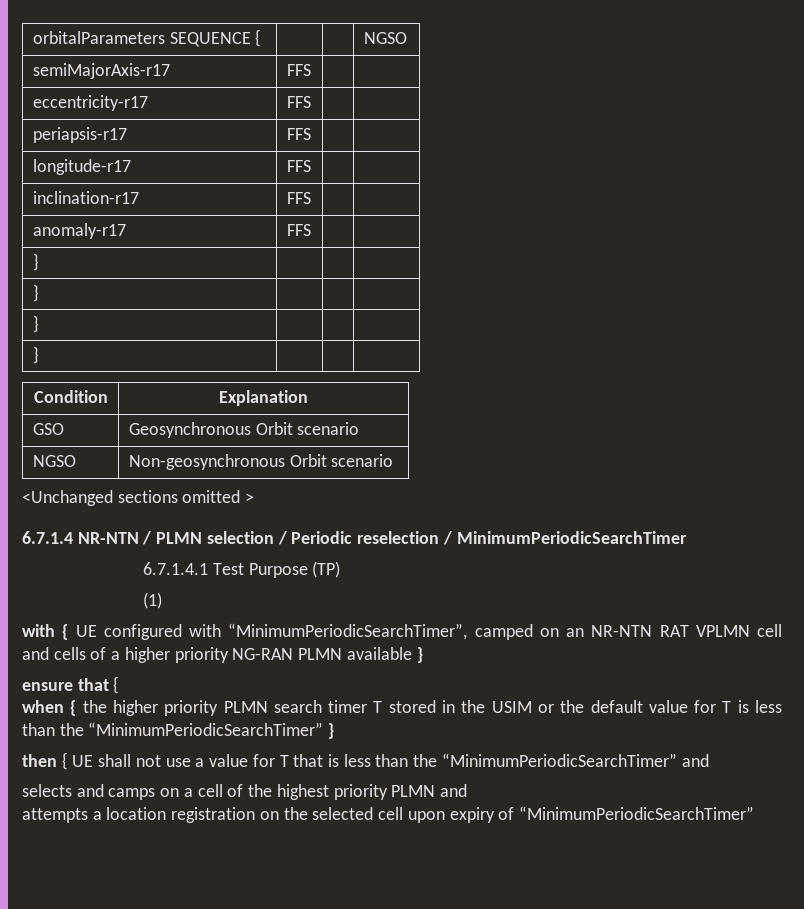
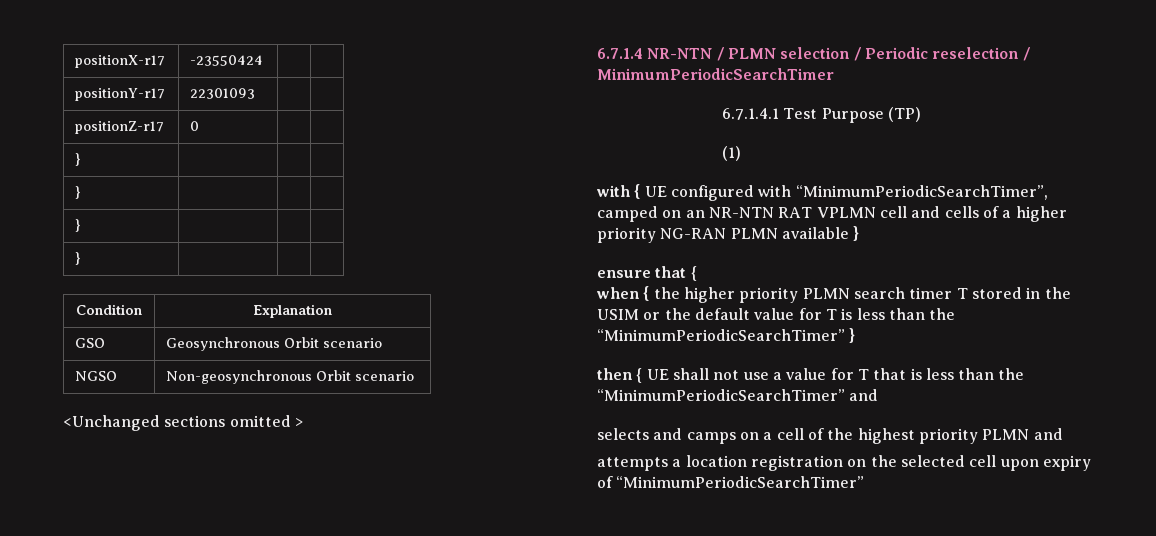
[32,29,262,47] [363,32,407,44] [32,63,170,79] [286,64,311,76] [32,95,148,111] [286,96,311,108] [32,127,127,143] [286,128,311,140] [32,159,131,175] [286,160,311,172] [32,191,139,204] [286,192,311,204] [32,223,126,239] [286,224,311,236] orbitalParameters SEQUENCE { | | | NGSO // semiMajorAxis-r17 | FFS | | // eccentricity-r17 | FFS | | // periapsis-r17 | FFS | | // longitude-r17 | FFS | | // inclination-r17 | FFS | | // anomaly-r17 | FFS -> [75,55,166,68] [190,55,264,66] [75,88,166,101] [190,88,256,99] [75,121,165,134] [190,121,200,131] positionX-r17 | -23550424 | | // positionY-r17 | 22301093 | | // positionZ-r17 | 0

